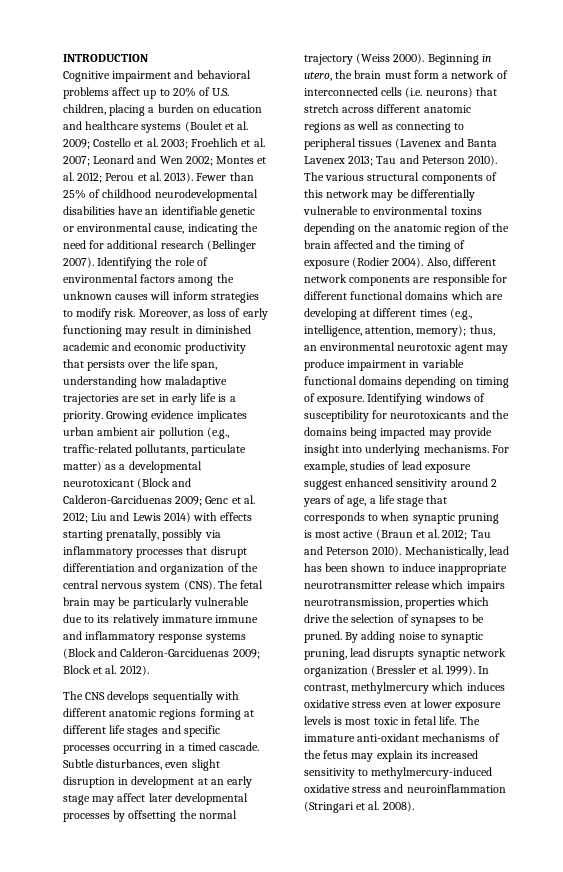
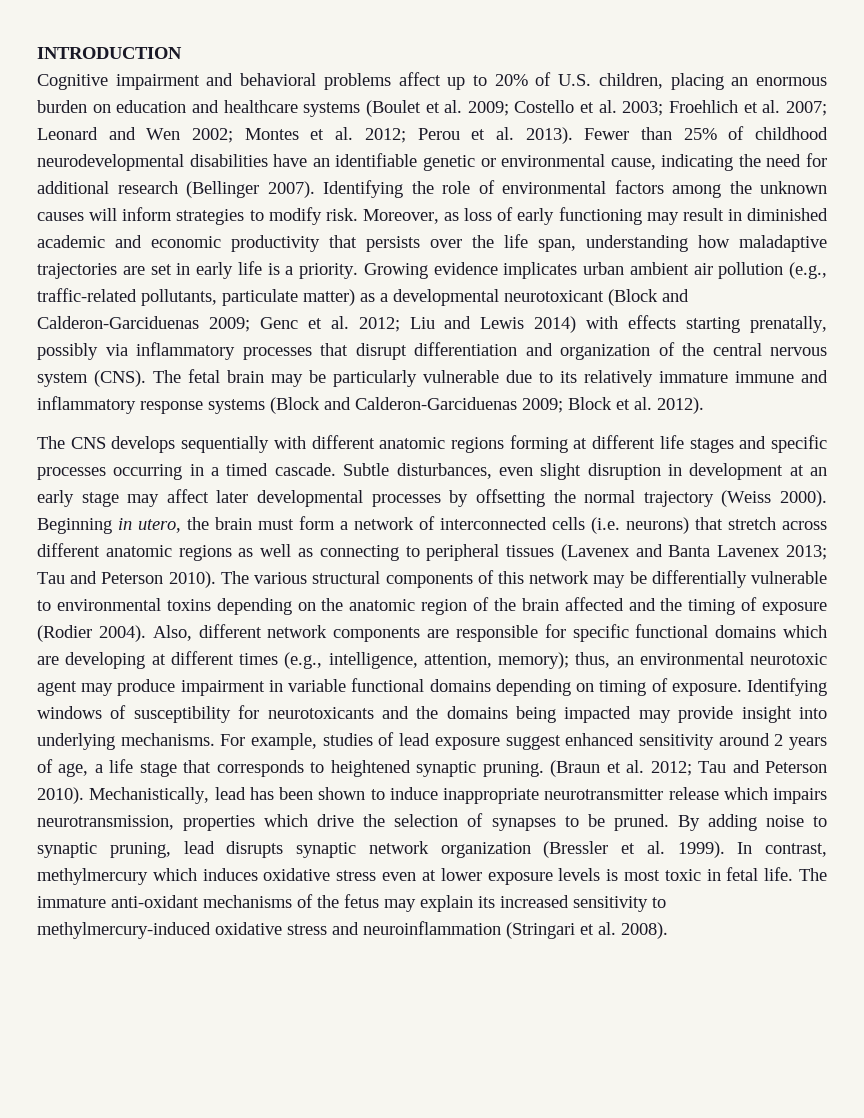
[148,107,155,113] a -> [731,77,827,86] an enormous
[304,291,347,300] different -> [572,624,629,642] specific
[380,512,499,524] [304,530,374,538] when synaptic pruning is most active -> [330,760,544,777] heightened synaptic pruning.

